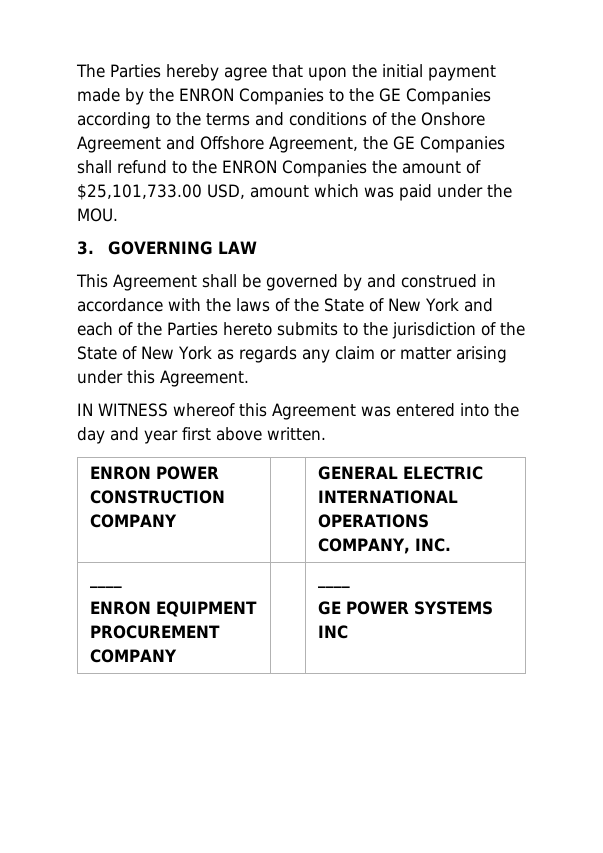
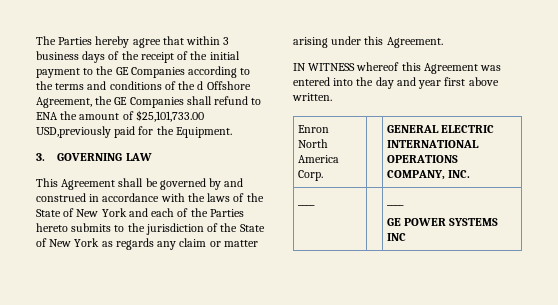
[308,64,496,81] [77,88,324,105] upon the initial payment made by the ENRON Companies -> [186,36,230,45] [36,51,240,63] [36,68,80,78] within 3 business days of the receipt of the initial payment
[421,112,485,126] [77,136,195,153] Onshore Agreement and -> [197,81,204,90] d
[192,160,367,177] the ENRON Companies -> [36,112,58,120] ENA
[207,184,512,201] [77,208,118,222] USD, amount which was paid under the MOU. -> [36,126,232,138] USD,previously paid for the Equipment.
[90,466,220,480] [90,490,226,504] [90,514,178,528] ENRON POWER CONSTRUCTION COMPANY -> [297,125,329,133] [297,139,328,148] [297,155,339,163] [297,170,323,181] Enron North America Corp.
[90,601,258,617] [90,625,221,639] [90,649,178,663] // ENRON EQUIPMENT PROCUREMENT COMPANY -> (315, 205) none

